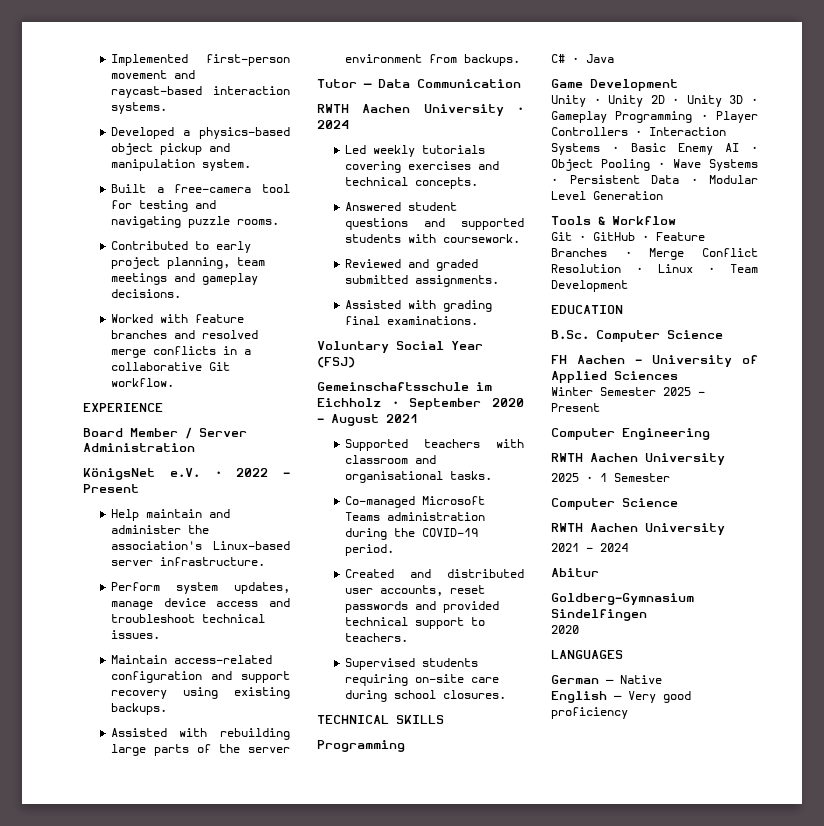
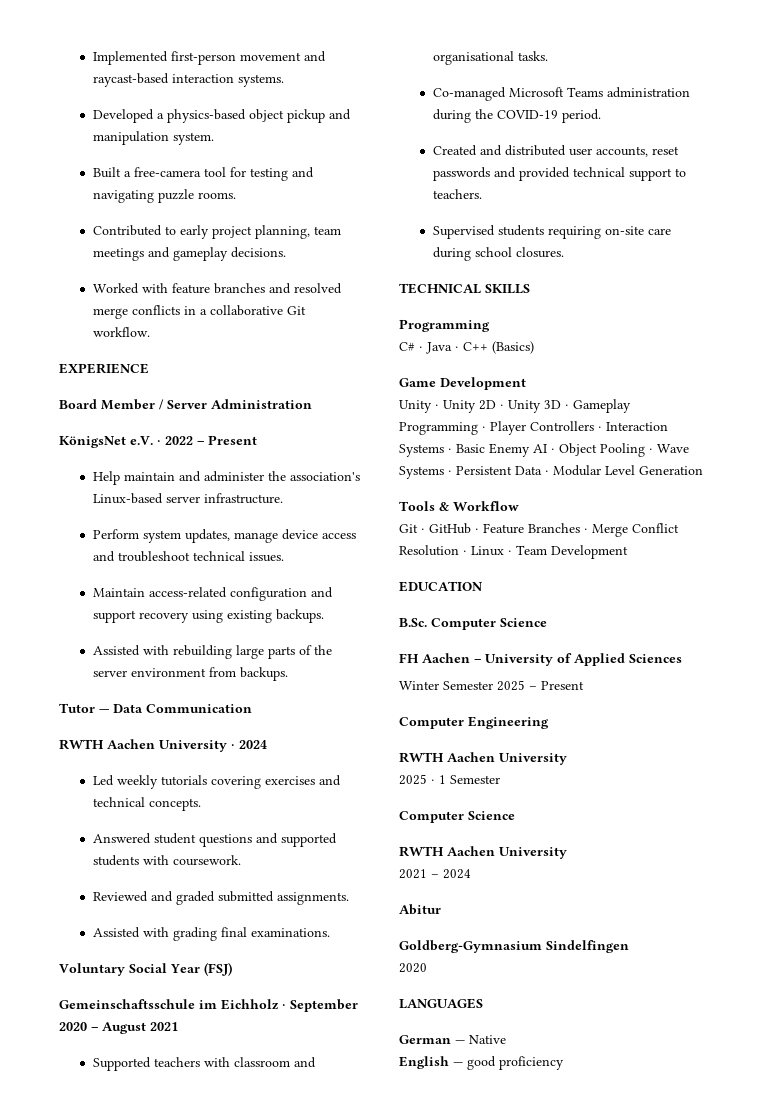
(614, 58) none -> [455,341,534,354] · C++ (Basics)
[628,691,656,703] Very -> (463, 1064) none

